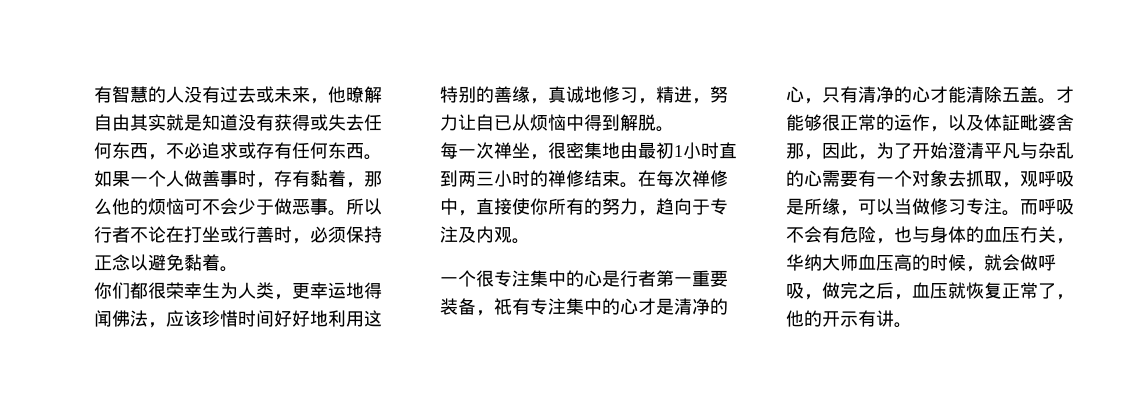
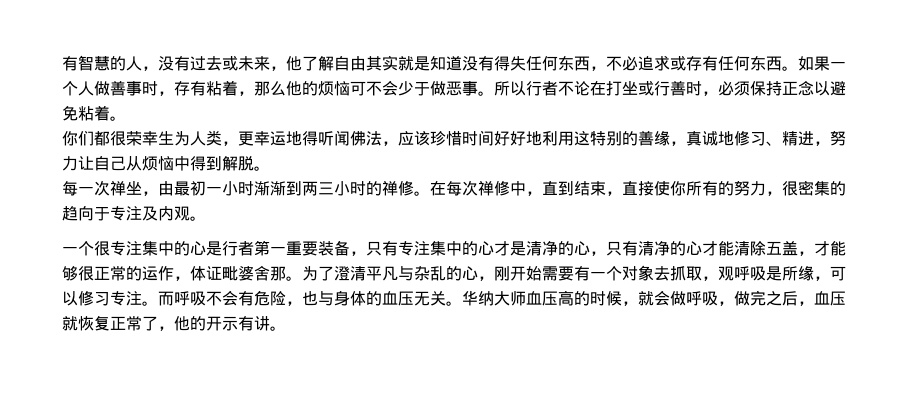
(184, 94) none -> [142,66,158,71] ，
[346,86,364,103] 暸 -> [302,56,318,71] 了
[274,114,364,131] 获得或失去 -> [494,56,526,71] 得失
[310,170,328,187] 黏 -> [206,81,222,96] 粘
[184,254,202,271] 黏 -> [78,106,94,121] 粘
(382, 290) none -> [318,131,334,146] 听
[638,98,656,104] ， -> [766,141,782,146] 、
[494,115,512,131] 已 -> [110,156,126,171] 己
[548,142,737,159] 很密集地由最初1小时直 -> [158,181,286,196] 由最初一小时渐渐
[584,170,620,187] 结束 -> (414, 188) none
(494, 206) none -> [558,181,638,196] 到结束，直
(656, 213) none -> [782,180,846,196] 很密集的
[494,298,512,315] 祇 -> [366,241,382,256] 只
[1038,98,1056,104] 。 -> [798,251,814,256] ，
[948,114,1074,131] [786,142,948,160] 以及体証毗婆舍那，因此，为了开始 -> [190,265,334,281] 体证毗婆舍那。为了
(822, 178) none -> [478,266,542,281] ，刚开始
[894,198,930,215] 当做 -> (78, 298) none
[1020,226,1074,244] 冇关， -> [414,291,462,306] 无关。

